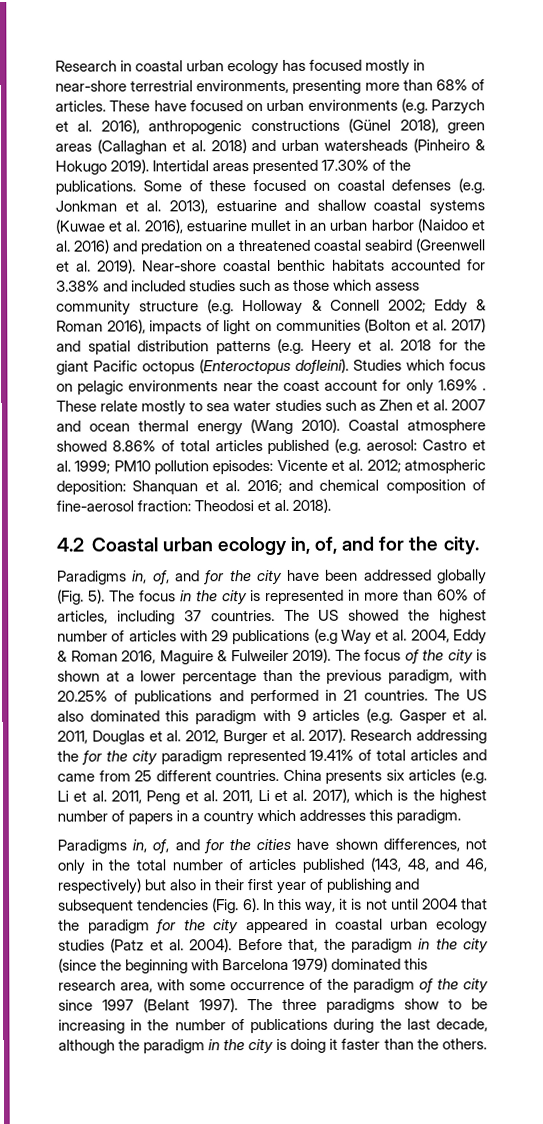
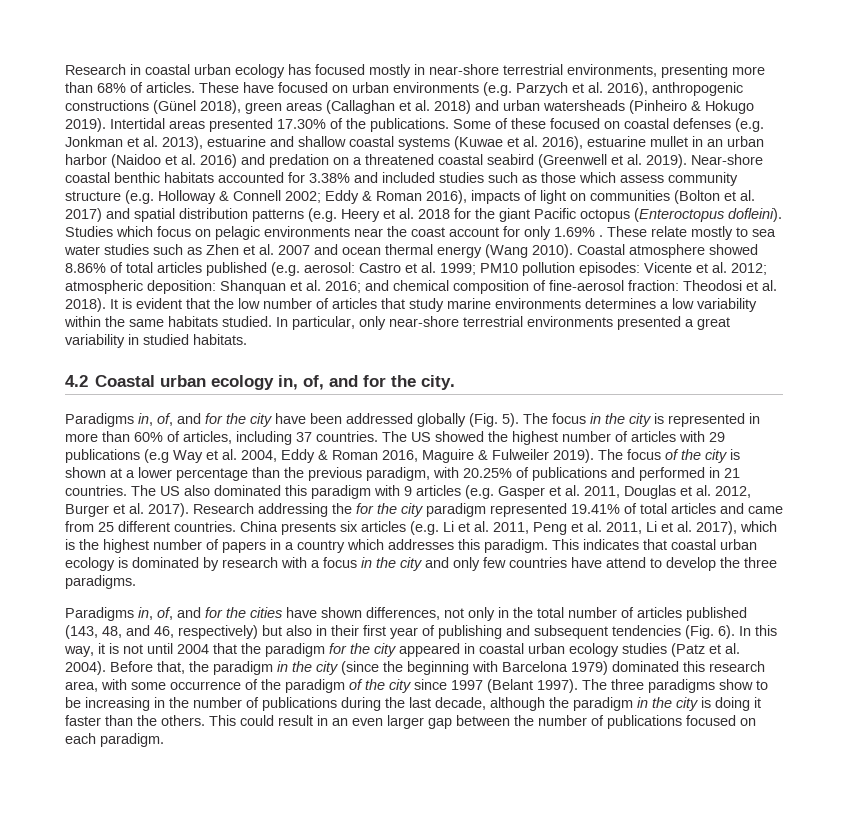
(332, 505) none -> [110,298,757,312] [64,316,730,330] [65,334,247,348] It is evident that the low number of articles that study marine environments determines a low variability within the same habitats studied. In particular, only near-shore terrestrial environments presented a great variability in studied habitats.
(462, 816) none -> [552,539,757,550] [65,557,777,571] [65,575,136,589] This indicates that coastal urban ecology is dominated by research with a focus in the city and only few countries have attend to develop the three paradigms.
(487, 1044) none -> [209,715,756,729] [65,733,164,747] This could result in an even larger gap between the number of publications focused on each paradigm.

